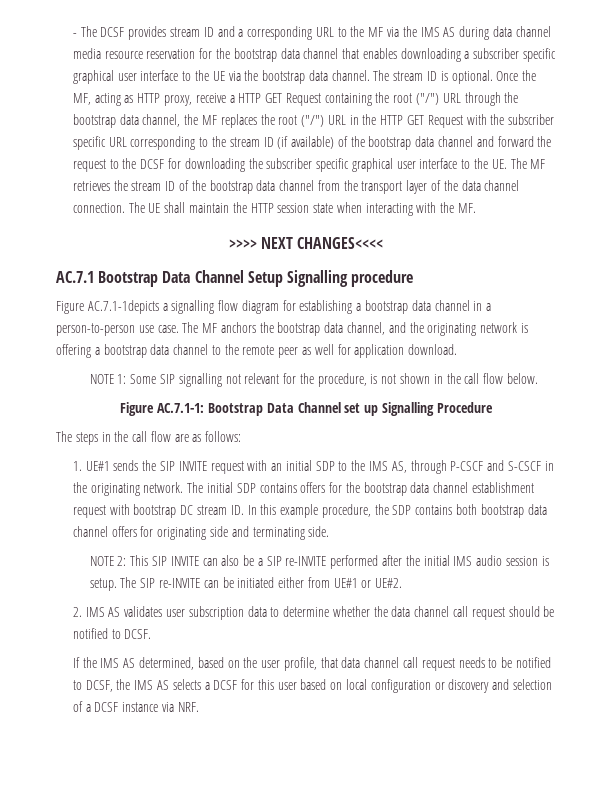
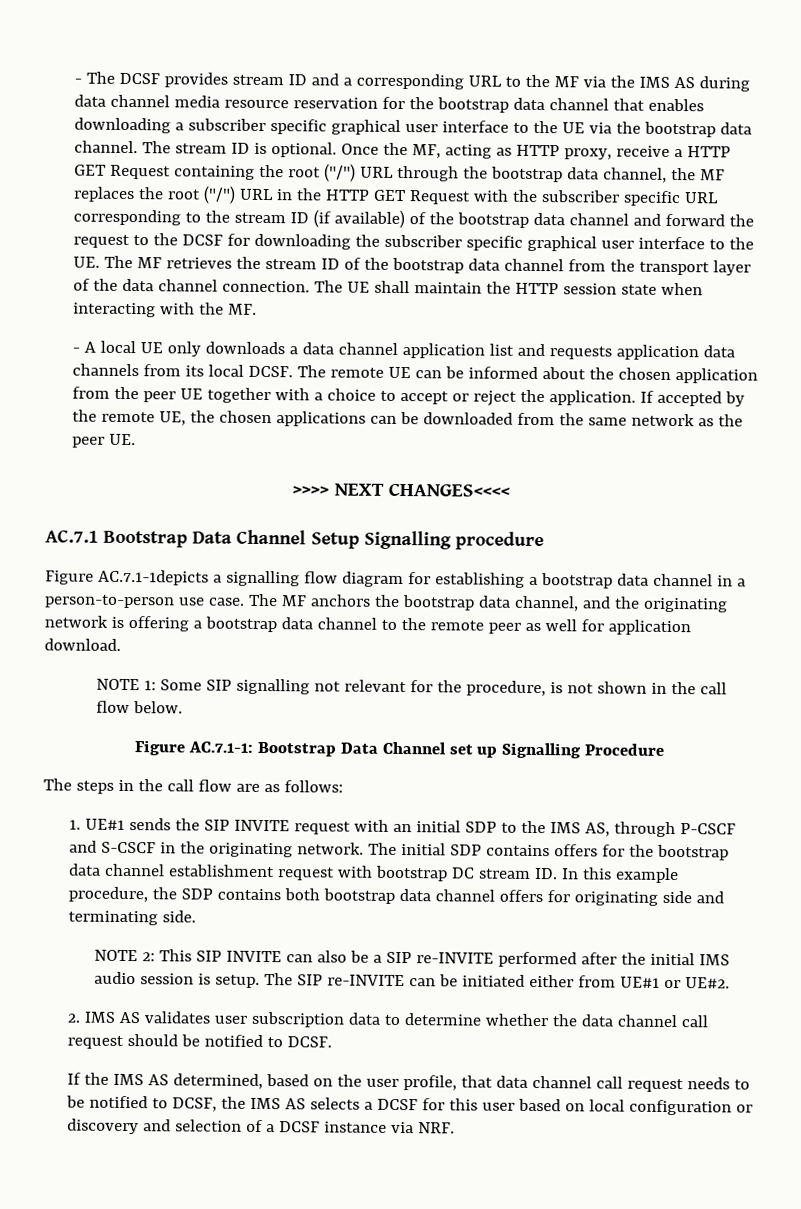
(476, 208) none -> [71,340,735,361] [71,363,758,384] [71,386,745,407] [71,409,743,427] [71,433,136,448] // - A local UE only downloads a data channel application list and requests application data channels from its local DCSF. The remote UE can be informed about the chosen application from the peer UE together with a choice to accept or reject the application. If accepted by the remote UE, the chosen applications can be downloaded from the same network as the peer UE.

